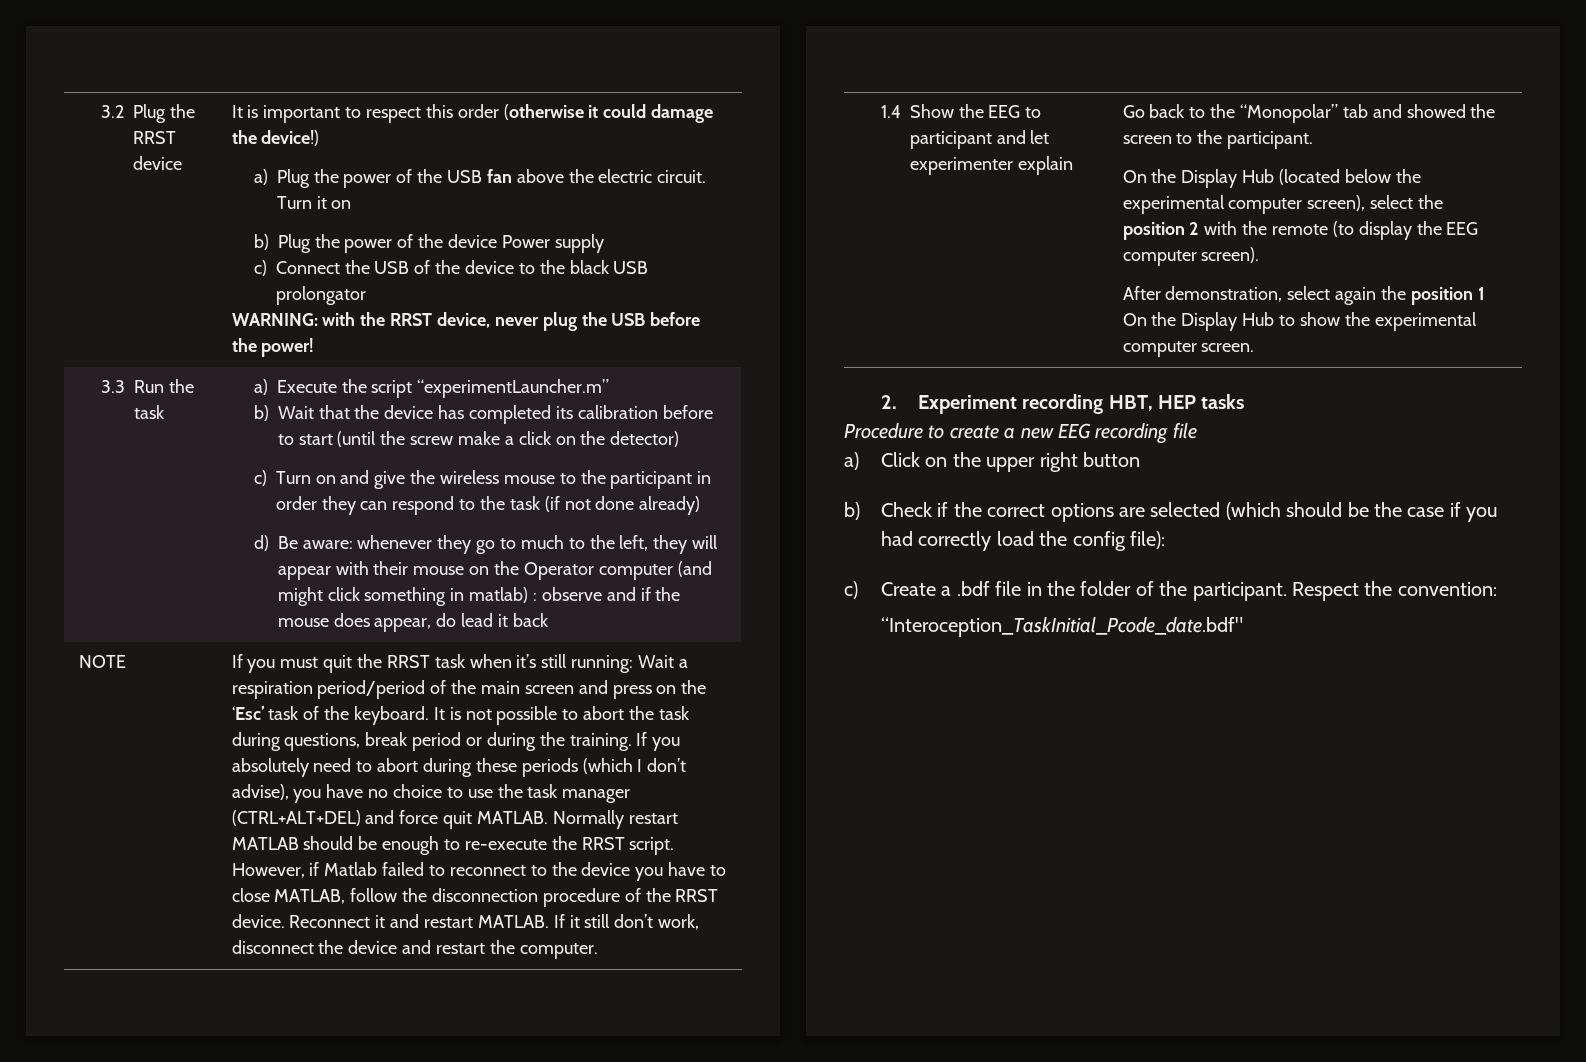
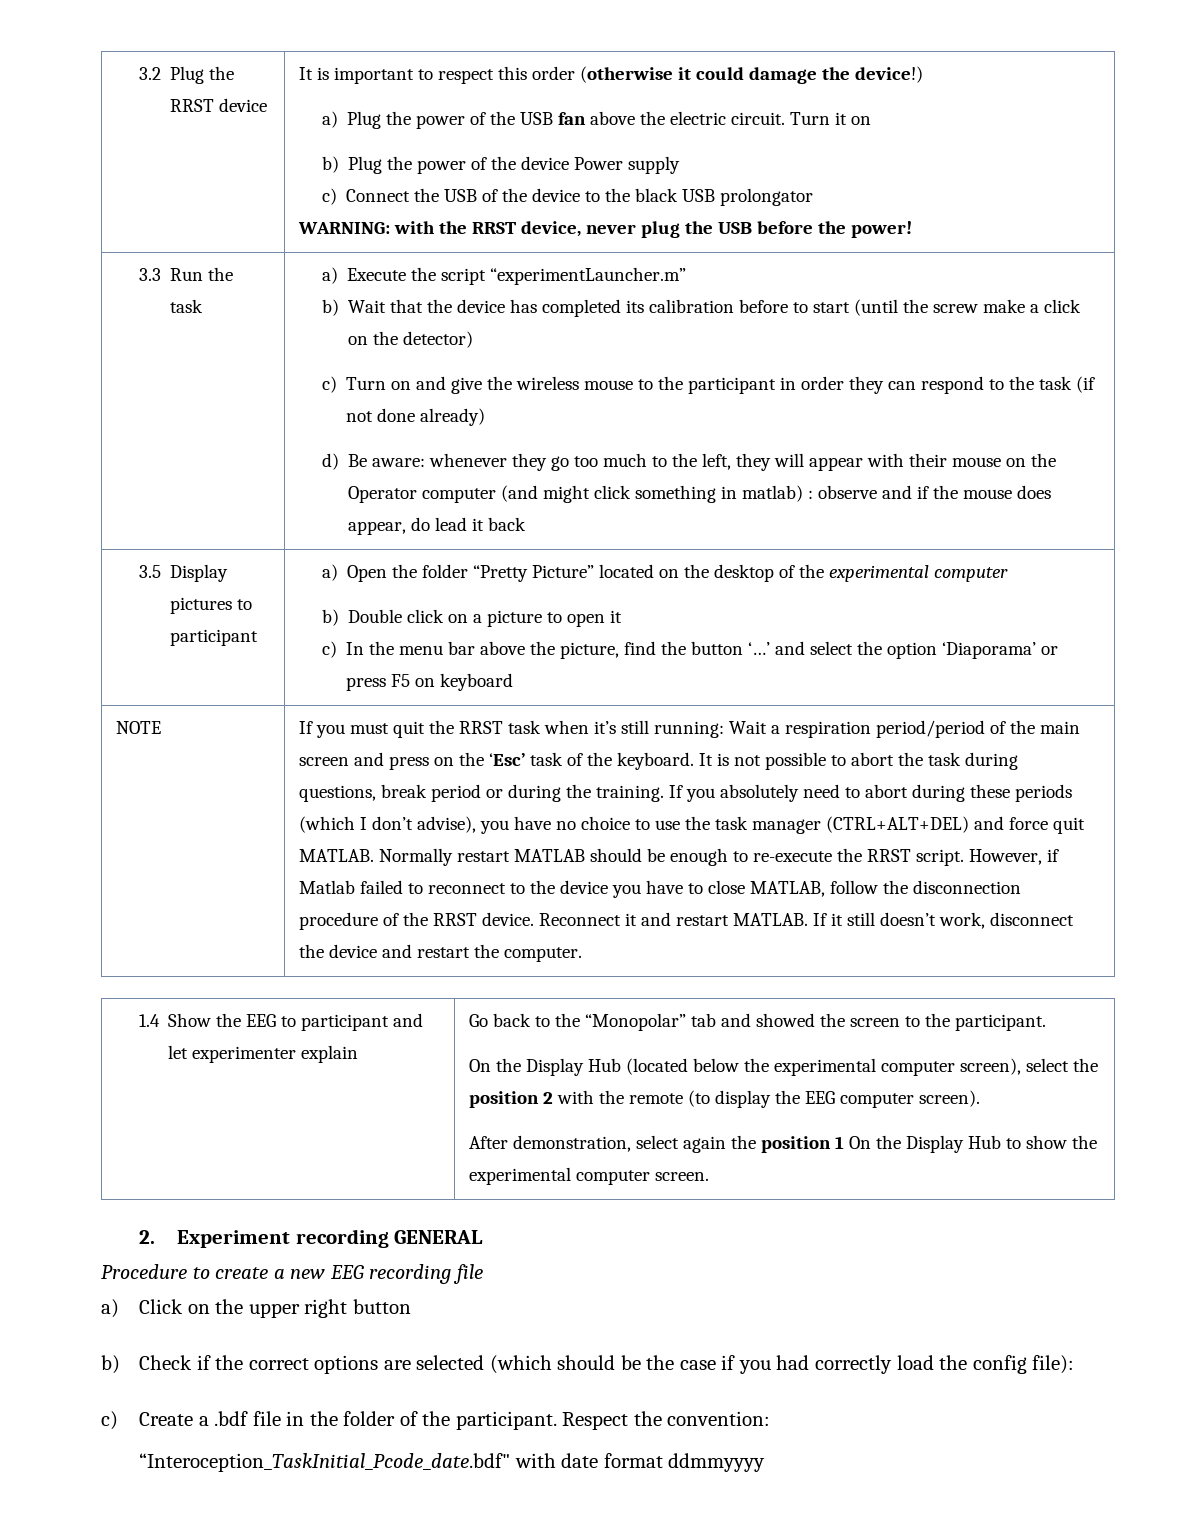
[500,538,517,549] to -> [574,456,599,467] too
(548, 620) none -> [138,564,229,582] [170,597,253,614] [170,629,259,646] [321,564,1009,582] [321,609,623,627] [321,641,1059,659] [346,673,514,691] // 3.5 Display pictures to participant | a) Open the folder “Pretty Picture” located on the desktop of the experimental computer // b) Double click on a picture to open it // c) In the menu bar above the picture, find the button ‘…’ and select the option ‘Diaporama’ or press F5 on keyboard
[614,914,654,928] don’t -> [879,912,936,926] doesn’t
[1108,394,1245,411] HBT, HEP tasks -> [394,1230,484,1244] GENERAL
(1243, 627) none -> [514,1453,766,1472] with date format ddmmyyyy

